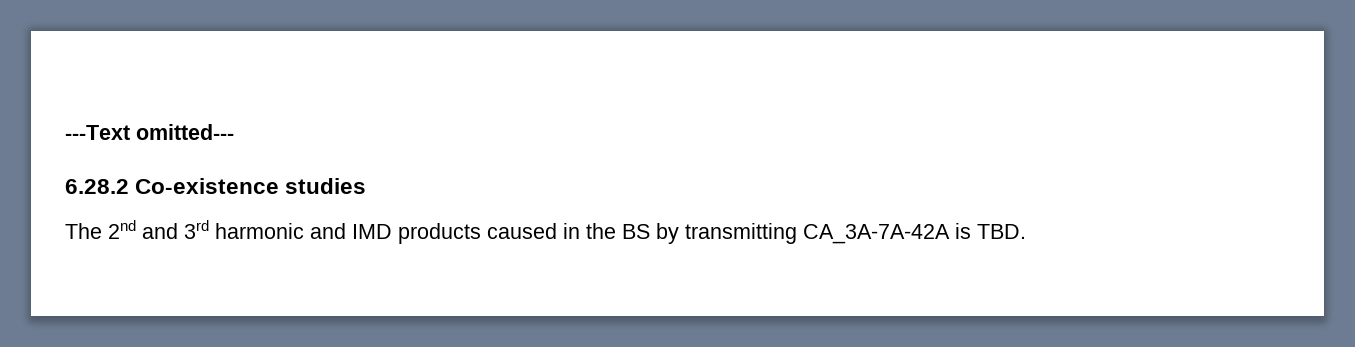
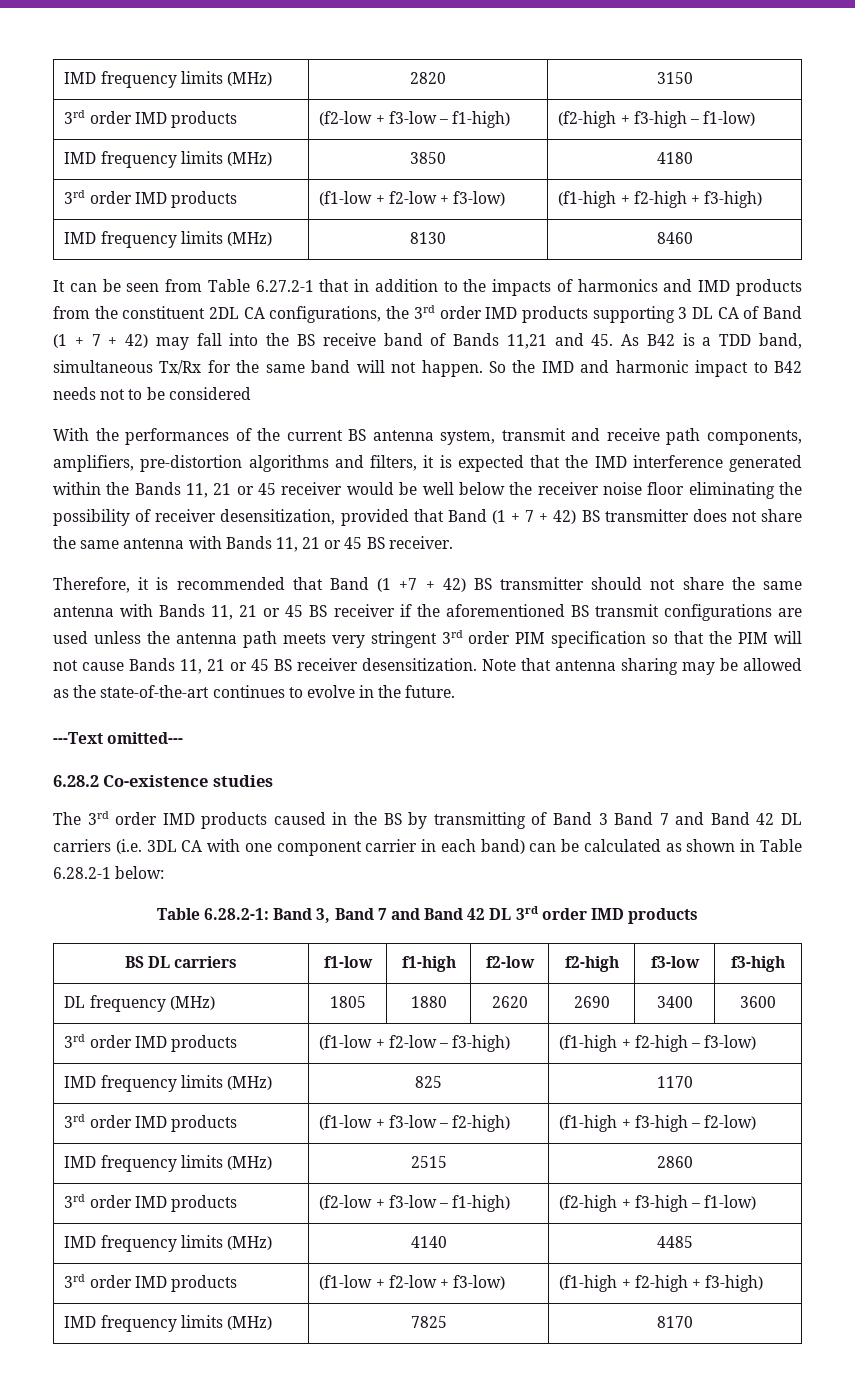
(65, 132) none -> [64,71,272,88] [410,72,446,84] [656,72,693,84] [64,110,237,128] [319,111,511,128] [558,111,756,128] [64,151,272,168] [410,152,446,164] [656,152,693,164] [64,190,237,208] [319,191,506,206] [558,191,763,208] [64,231,272,248] [410,232,446,244] [656,232,693,244] [53,279,802,296] [53,305,802,323] [53,333,802,350] [53,360,802,377] [53,387,251,400] [53,428,803,445] [53,455,802,472] [53,482,803,499] [53,509,802,526] [53,536,453,552] [53,577,802,593] [53,604,803,621] [53,630,802,648] [53,658,802,675] [53,685,456,698] IMD frequency limits (MHz) | 2820 | 3150 // 3rd order IMD products | (f2-low + f3-low – f1-high) | (f2-high + f3-high – f1-low) // IMD frequency limits (MHz) | 3850 | 4180 // 3rd order IMD products | (f1-low + f2-low + f3-low) | (f1-high + f2-high + f3-high) // IMD frequency limits (MHz) | 8130 | 8460 // It can be seen from Table 6.27.2-1 that in addition to the impacts of harmonics and IMD products from the constituent 2DL CA configurations, the 3rd order IMD products supporting 3 DL CA of Band (1 + 7 + 42) may fall into the BS receive band of Bands 11,21 and 45. As B42 is a TDD band, simultaneous Tx/Rx for the same band will not happen. So the IMD and harmonic impact to B42 needs not to be considered // With the performances of the current BS antenna system, transmit and receive path components, amplifiers, pre-distortion algorithms and filters, it is expected that the IMD interference generated within the Bands 11, 21 or 45 receiver would be well below the receiver noise floor eliminating the possibility of receiver desensitization, provided that Band (1 + 7 + 42) BS transmitter does not share the same antenna with Bands 11, 21 or 45 BS receiver. // Therefore, it is recommended that Band (1 +7 + 42) BS transmitter should not share the same antenna with Bands 11, 21 or 45 BS receiver if the aforementioned BS transmit configurations are used unless the antenna path meets very stringent 3rd order PIM specification so that the PIM will not cause Bands 11, 21 or 45 BS receiver desensitization. Note that antenna sharing may be allowed as the state-of-the-art continues to evolve in the future. //
[108,220,346,239] 2nd and 3rd harmonic and -> [87,811,158,825] 3rd order
[803,223,1026,244] CA_3A-7A-42A is TBD. -> [531,812,802,825] [53,839,802,856] [53,866,165,879] [156,906,699,924] [124,956,238,968] [323,956,373,968] [401,956,456,972] [485,956,535,968] [564,956,619,972] [650,956,700,968] [731,956,785,972] [64,995,215,1012] [329,996,366,1008] [410,996,447,1008] [491,996,528,1008] [573,996,610,1008] [656,996,693,1008] [740,996,776,1008] [64,1034,237,1052] [319,1035,511,1052] [559,1035,757,1052] [64,1075,272,1092] [415,1076,442,1088] [657,1076,693,1088] [64,1114,237,1132] [319,1115,511,1132] [559,1115,757,1132] [64,1155,272,1172] [410,1156,447,1168] [657,1156,693,1168] [64,1194,237,1212] [319,1195,511,1212] [559,1195,757,1212] [64,1235,272,1252] [410,1236,447,1248] [657,1236,693,1248] [64,1274,237,1292] [319,1275,506,1290] [559,1275,764,1292] [64,1315,272,1332] [410,1316,447,1328] [657,1316,693,1328] of Band 3 Band 7 and Band 42 DL carriers (i.e. 3DL CA with one component carrier in each band) can be calculated as shown in Table 6.28.2-1 below: // Table 6.28.2-1: Band 3, Band 7 and Band 42 DL 3rd order IMD products // BS DL carriers | f1-low | f1-high | f2-low | f2-high | f3-low | f3-high // DL frequency (MHz) | 1805 | 1880 | 2620 | 2690 | 3400 | 3600 // 3rd order IMD products | (f1-low + f2-low – f3-high) | (f1-high + f2-high – f3-low) // IMD frequency limits (MHz) | 825 | 1170 // 3rd order IMD products | (f1-low + f3-low – f2-high) | (f1-high + f3-high – f2-low) // IMD frequency limits (MHz) | 2515 | 2860 // 3rd order IMD products | (f2-low + f3-low – f1-high) | (f2-high + f3-high – f1-low) // IMD frequency limits (MHz) | 4140 | 4485 // 3rd order IMD products | (f1-low + f2-low + f3-low) | (f1-high + f2-high + f3-high) // IMD frequency limits (MHz) | 7825 | 8170

